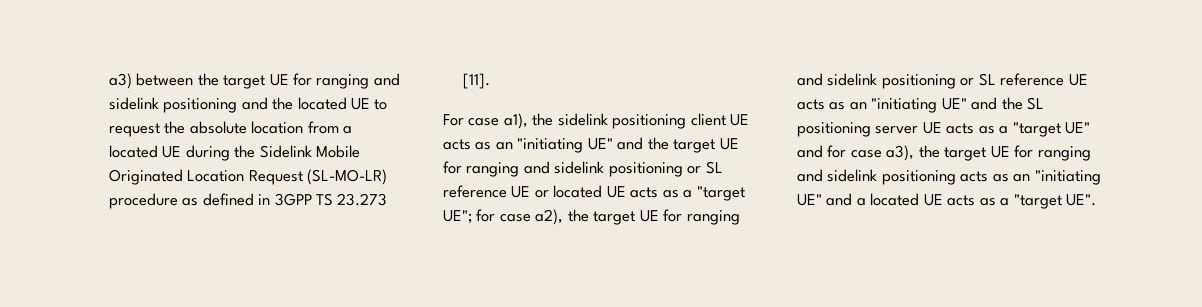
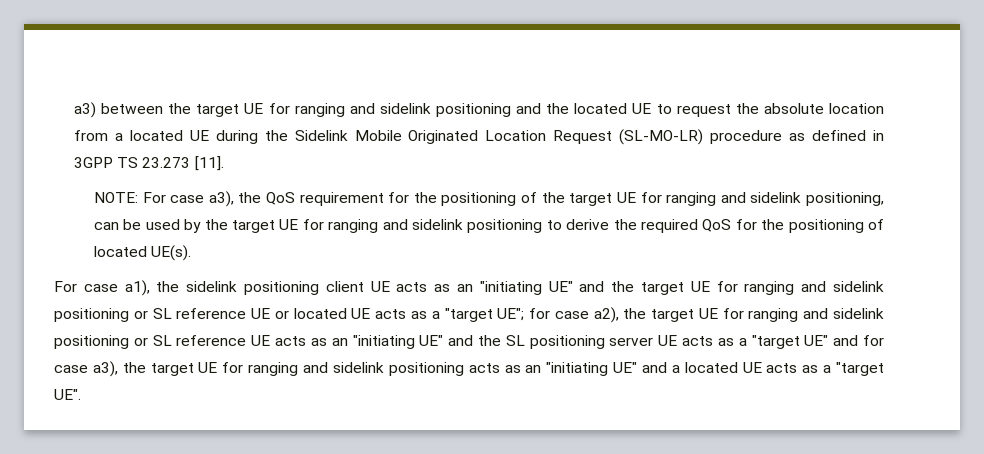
(490, 81) none -> [93,191,884,207] [93,219,884,233] [93,245,192,261] // NOTE: For case a3), the QoS requirement for the positioning of the target UE for ranging and sidelink positioning, can be used by the target UE for ranging and sidelink positioning to derive the required QoS for the positioning of located UE(s).

